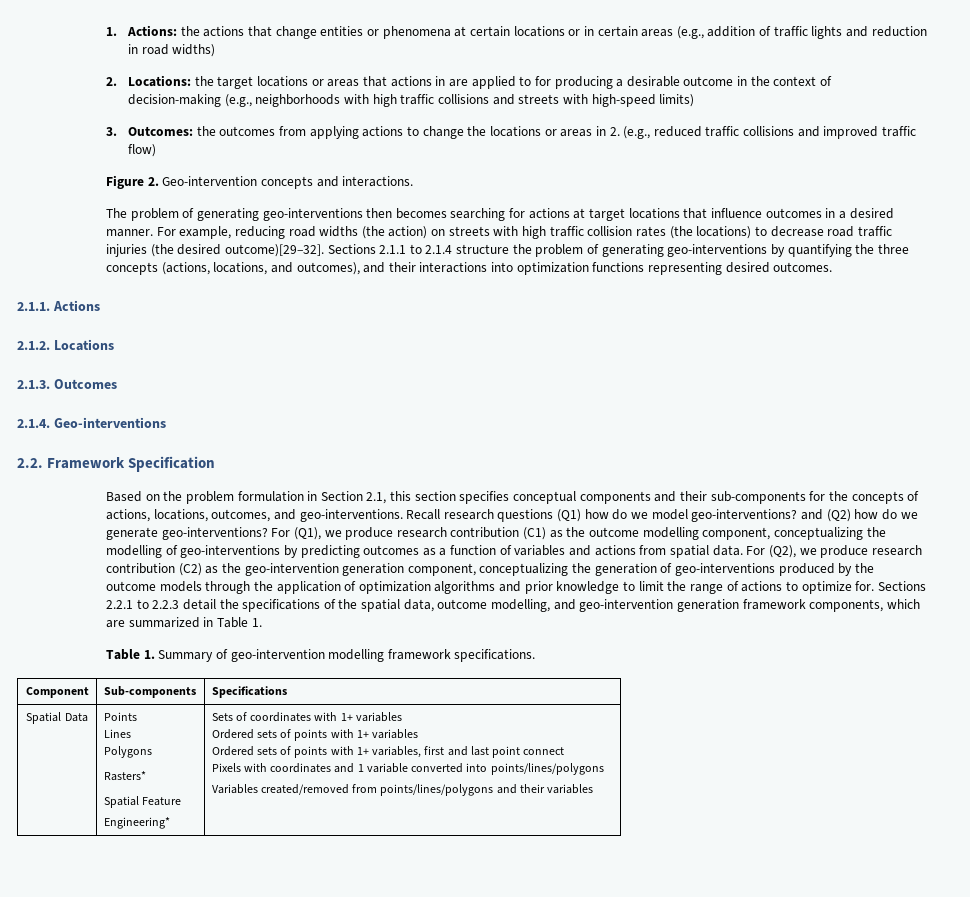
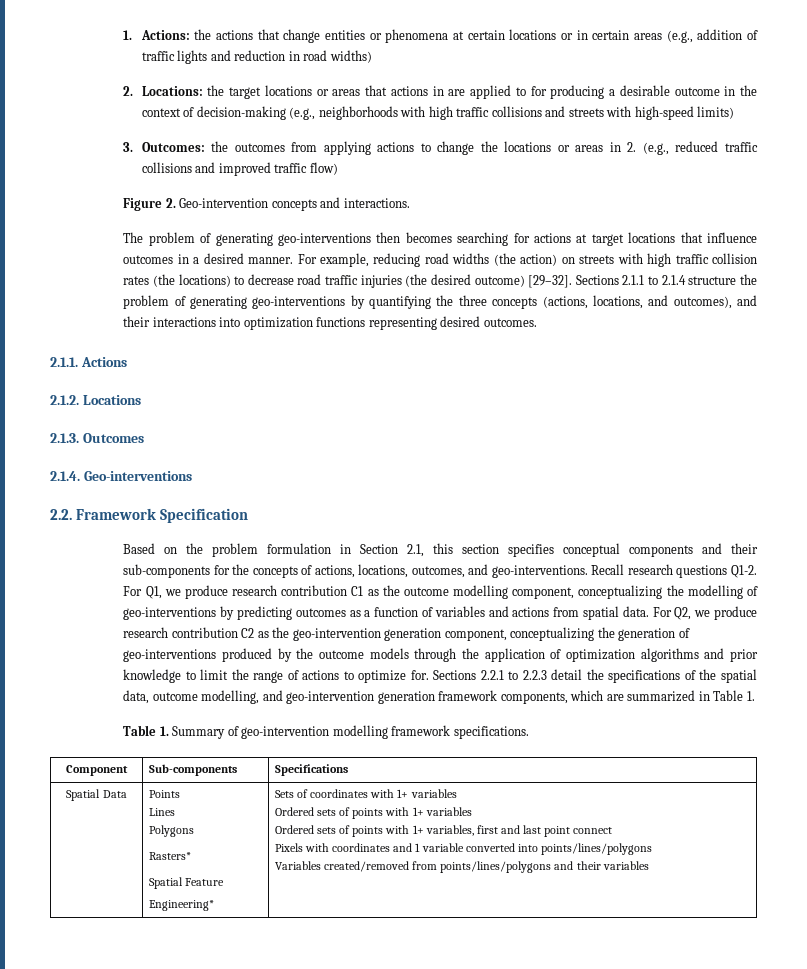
[224,244,324,257] outcome)[29–32]. -> [474,275,573,288] outcome) [29–32].
[557,509,918,522] [105,527,547,540] (Q1) how do we model geo-interventions? and (Q2) how do we generate geo-interventions? For (Q1), we produce research contribution (C1) -> [730,565,757,578] [123,585,364,599] Q1-2. For Q1, we produce research contribution C1
[768,545,922,558] [105,563,202,576] (Q2), we produce research contribution (C2) -> [674,606,757,620] [123,627,255,638] Q2, we produce research contribution C2

